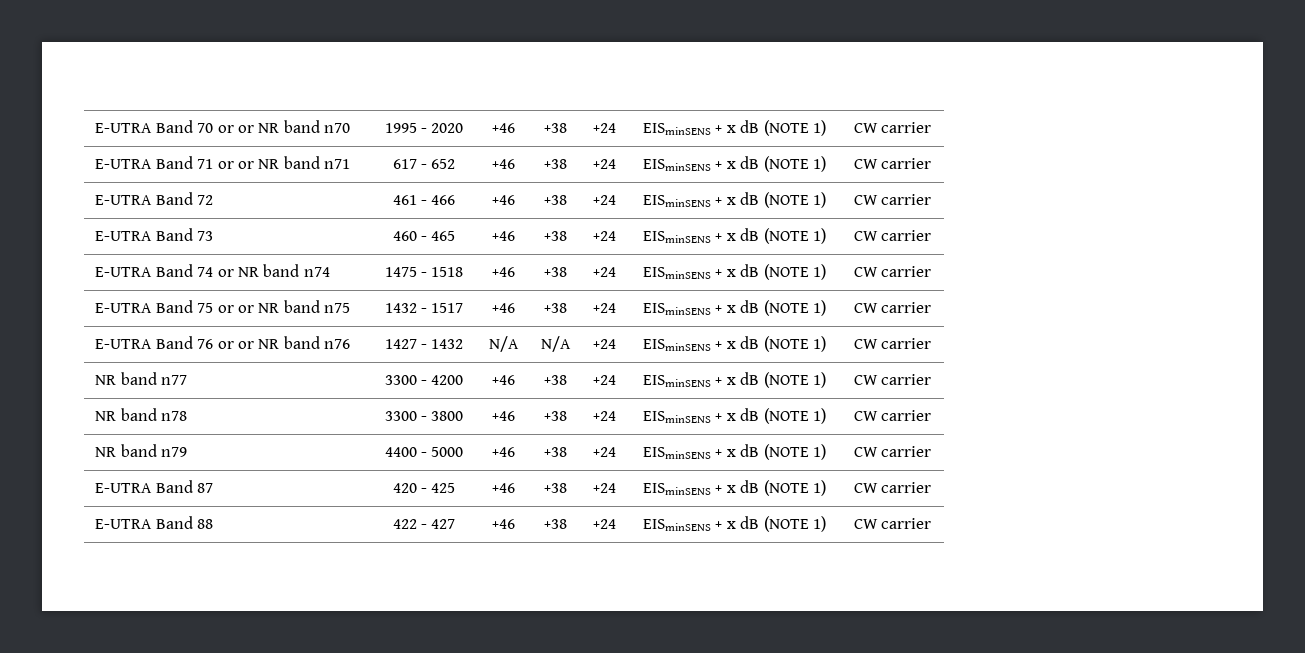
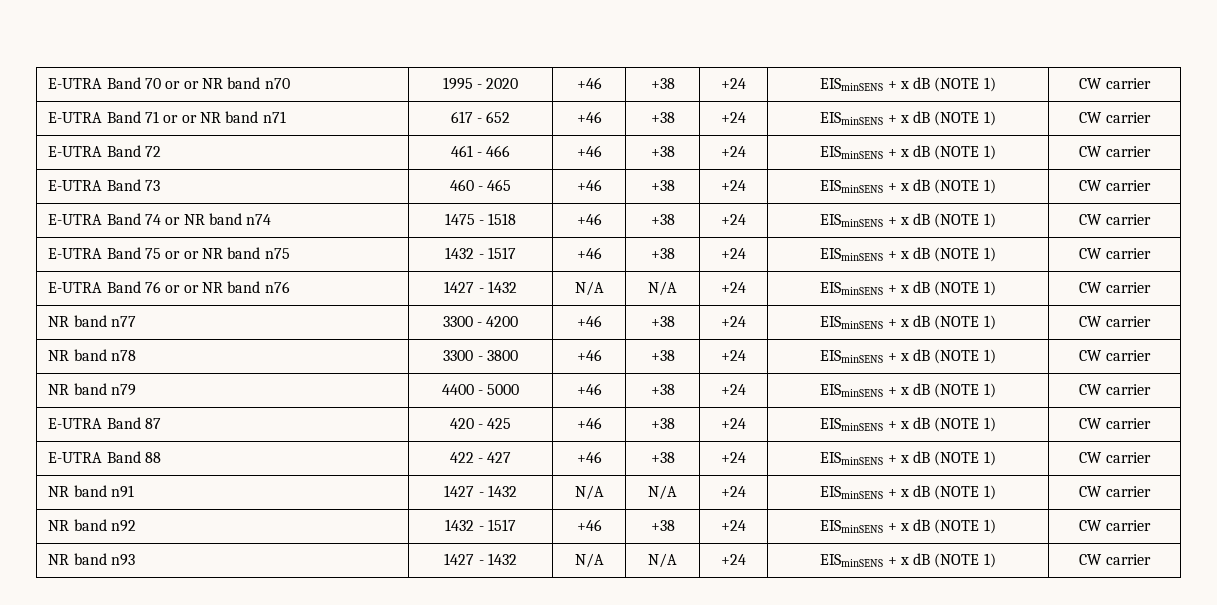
(932, 523) none -> [48,485,134,498] [444,485,517,497] [574,485,604,500] [648,485,677,500] [721,486,746,497] [820,485,996,500] [1079,486,1151,497] [48,519,136,532] [445,519,516,531] [576,519,602,531] [650,520,675,531] [721,520,746,531] [820,519,996,534] [1079,520,1151,531] [48,553,135,566] [444,553,517,565] [574,553,604,568] [648,553,677,568] [721,554,746,565] [820,553,996,568] [1079,554,1151,565] // NR band n91 | 1427 - 1432 | N/A | N/A | +24 | EISminSENS + x dB (NOTE 1) | CW carrier // NR band n92 | 1432 - 1517 | +46 | +38 | +24 | EISminSENS + x dB (NOTE 1) | CW carrier // NR band n93 | 1427 - 1432 | N/A | N/A | +24 | EISminSENS + x dB (NOTE 1) | CW carrier

